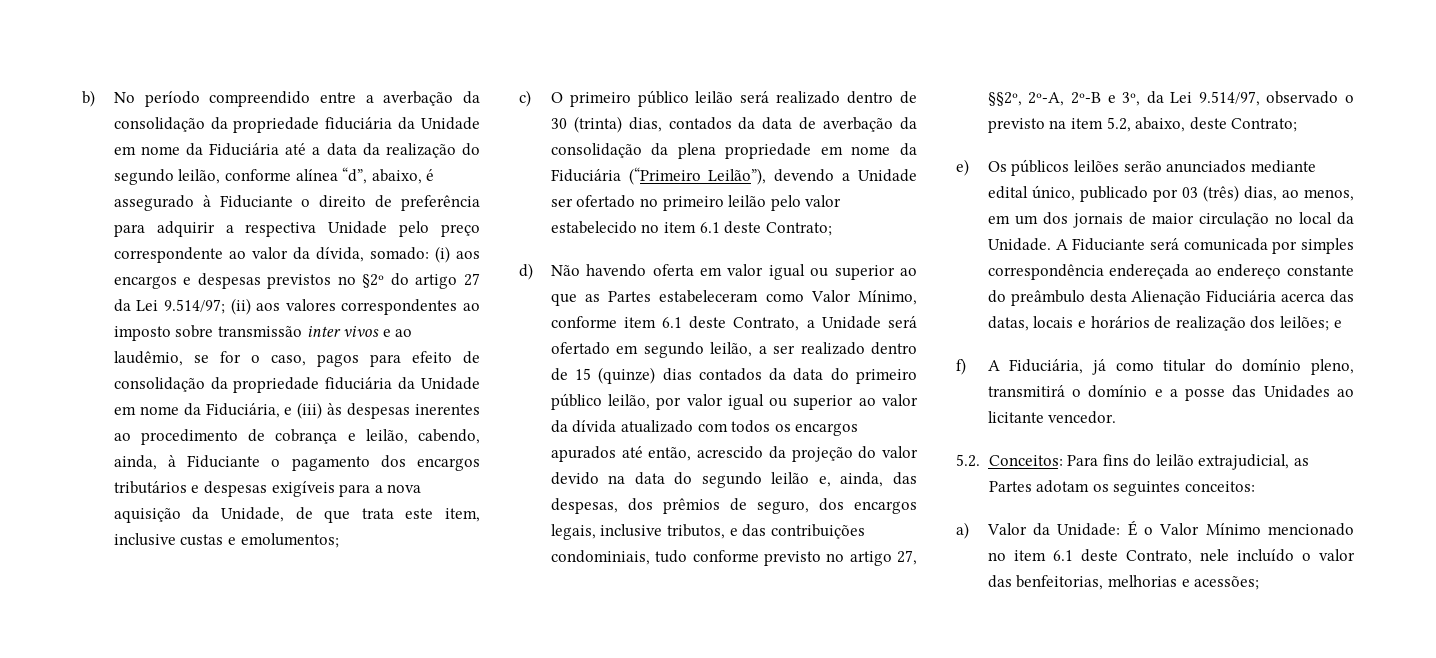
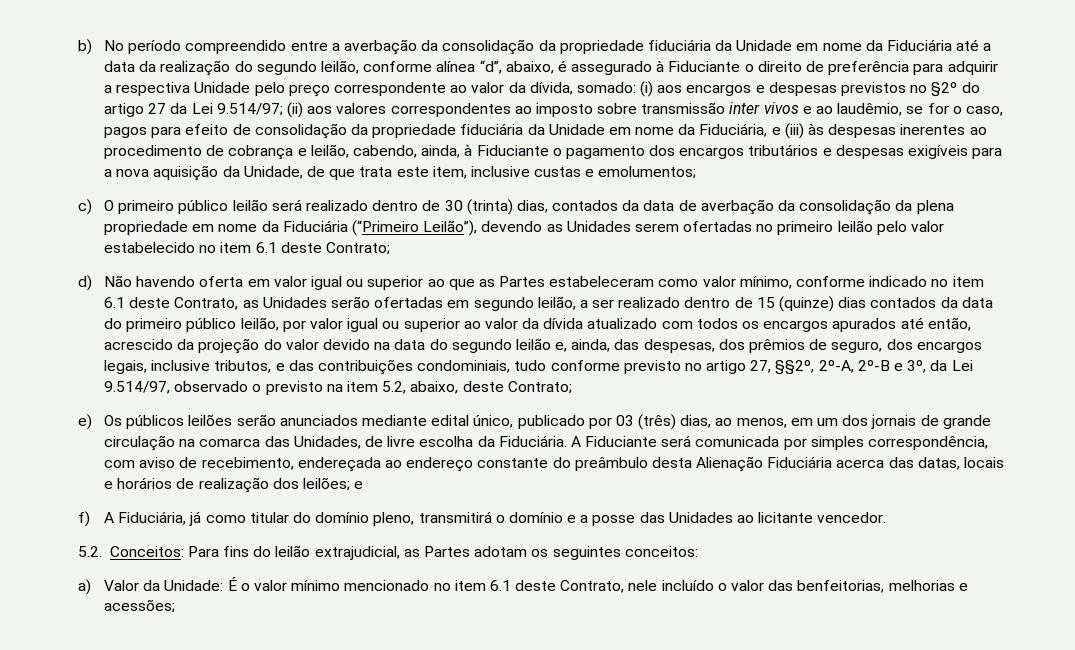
[842,169,917,182] [550,195,636,208] a Unidade ser ofertado -> [546,221,753,232] as Unidades serem ofertadas
[810,290,917,305] [550,316,917,331] [550,342,610,355] Valor Mínimo, conforme item 6.1 deste Contrato, a Unidade será ofertado -> [702,276,984,289] [104,296,444,310] valor mínimo, conforme indicado no item 6.1 deste Contrato, as Unidades serão ofertadas
[1151,212,1354,227] [987,238,1051,251] maior circulação no local da Unidade. -> [942,415,991,429] [104,435,567,451] grande circulação na comarca das Unidades, de livre escolha da Fiduciária.
[987,264,1104,280] correspondência -> [867,436,988,450] [104,457,294,470] correspondência, com aviso de recebimento,
[1159,523,1261,535] Valor Mínimo -> [253,580,341,591] valor mínimo

